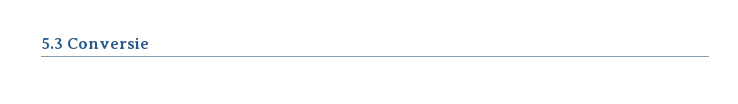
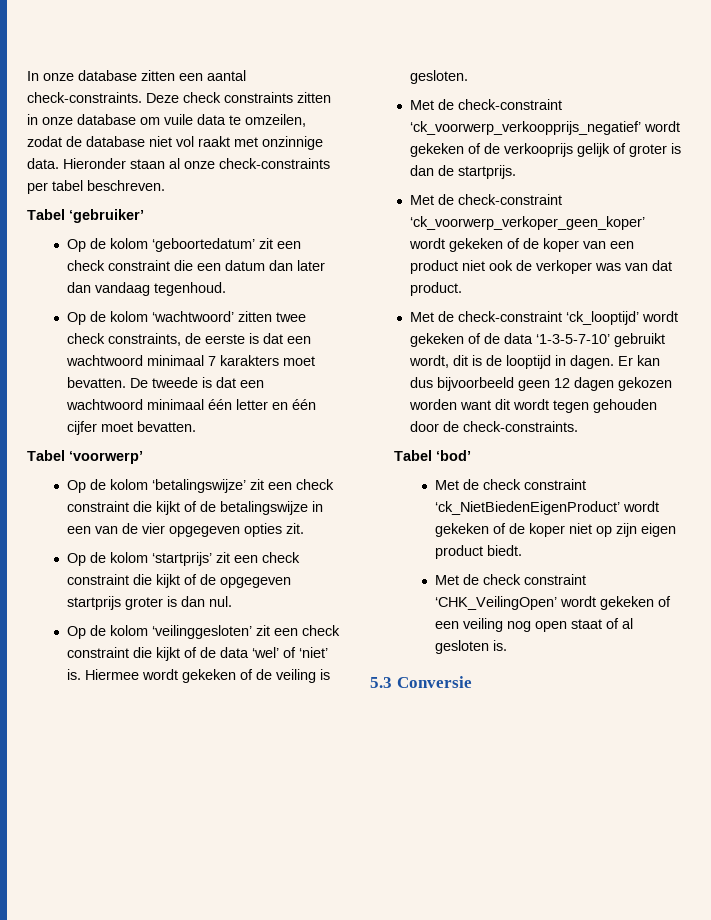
(41, 43) none -> [27,70,246,81] [27,92,331,103] [27,114,306,127] [27,136,323,150] [27,158,330,169] [27,180,165,194] [27,209,144,223] [67,238,302,252] [67,260,326,271] [67,282,227,296] [67,311,307,325] [67,333,312,346] [66,355,316,366] [67,377,265,388] [66,399,317,410] [67,421,197,435] [27,450,143,464] [67,479,335,493] [67,501,324,515] [67,523,305,537] [67,552,301,566] [67,574,292,588] [67,596,233,610] [67,625,341,639] [67,647,329,661] [67,669,331,683] [410,70,469,84] [410,99,563,110] [410,121,681,135] [410,143,682,157] [410,165,517,179] [410,194,563,205] [410,216,646,230] [409,238,635,252] [410,260,673,274] [410,282,463,296] [410,311,679,325] [410,333,666,347] [409,355,661,369] [410,377,673,391] [409,399,658,413] [410,421,579,432] [394,450,472,461] [434,479,586,490] [434,501,659,515] [434,523,676,537] [434,545,522,559] [434,574,586,585] [434,596,671,610] [434,618,633,632] [434,640,507,654] In onze database zitten een aantal check-constraints. Deze check constraints zitten in onze database om vuile data te omzeilen, zodat de database niet vol raakt met onzinnige data. Hieronder staan al onze check-constraints per tabel beschreven. // Tabel ‘gebruiker’ // Op de kolom ‘geboortedatum’ zit een check constraint die een datum dan later dan vandaag tegenhoud. // Op de kolom ‘wachtwoord’ zitten twee check constraints, de eerste is dat een wachtwoord minimaal 7 karakters moet bevatten. De tweede is dat een wachtwoord minimaal één letter en één cijfer moet bevatten. // Tabel ‘voorwerp’ // Op de kolom ‘betalingswijze’ zit een check constraint die kijkt of de betalingswijze in een van de vier opgegeven opties zit. // Op de kolom ‘startprijs’ zit een check constraint die kijkt of de opgegeven startprijs groter is dan nul. // Op de kolom ‘veilinggesloten’ zit een check constraint die kijkt of de data ‘wel’ of ‘niet’ is. Hiermee wordt gekeken of de veiling is gesloten. // Met de check-constraint ‘ck_voorwerp_verkoopprijs_negatief’ wordt gekeken of de verkooprijs gelijk of groter is dan de startprijs. // Met de check-constraint ‘ck_voorwerp_verkoper_geen_koper’ wordt gekeken of de koper van een product niet ook de verkoper was van dat product. // Met de check-constraint ‘ck_looptijd’ wordt gekeken of de data ‘1-3-5-7-10’ gebruikt wordt, dit is de looptijd in dagen. Er kan dus bijvoorbeeld geen 12 dagen gekozen worden want dit wordt tegen gehouden door de check-constraints. // Tabel ‘bod’ // Met de check constraint ‘ck_NietBiedenEigenProduct’ wordt gekeken of de koper niet op zijn eigen product biedt. // Met de check constraint ‘CHK_VeilingOpen’ wordt gekeken of een veiling nog open staat of al gesloten is. //

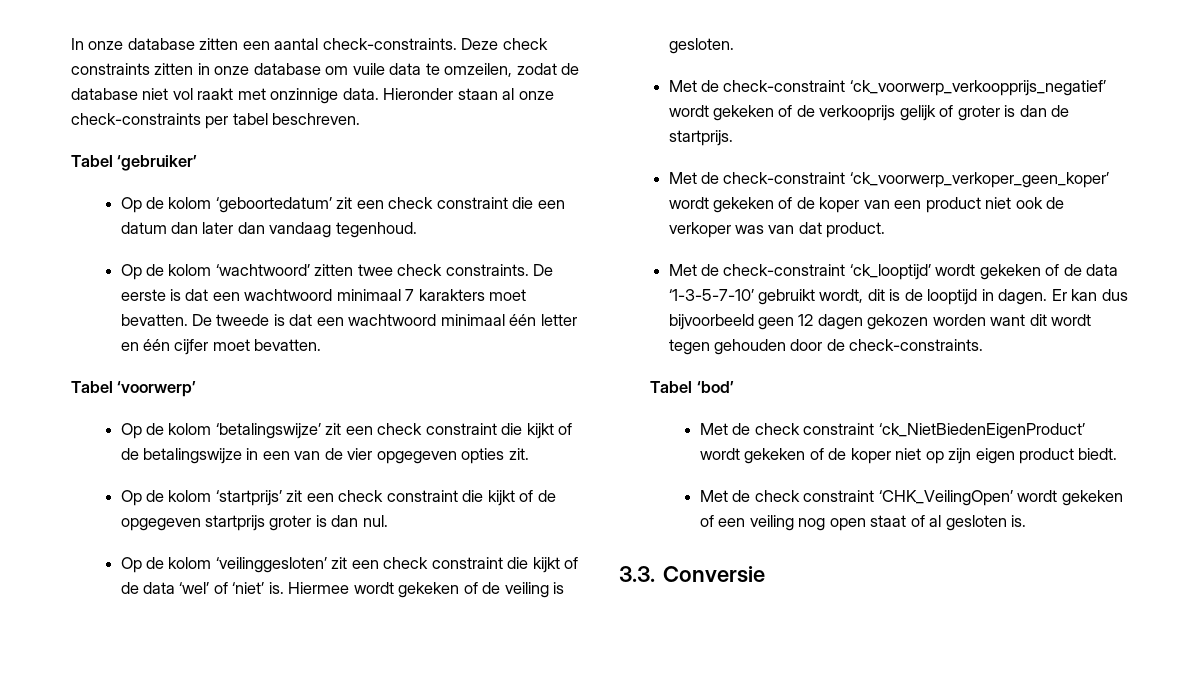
[108,333,202,346] constraints, de -> [445,264,554,276] constraints. De
[370,677,392,688] 5.3 -> [619,566,655,582] 3.3.

